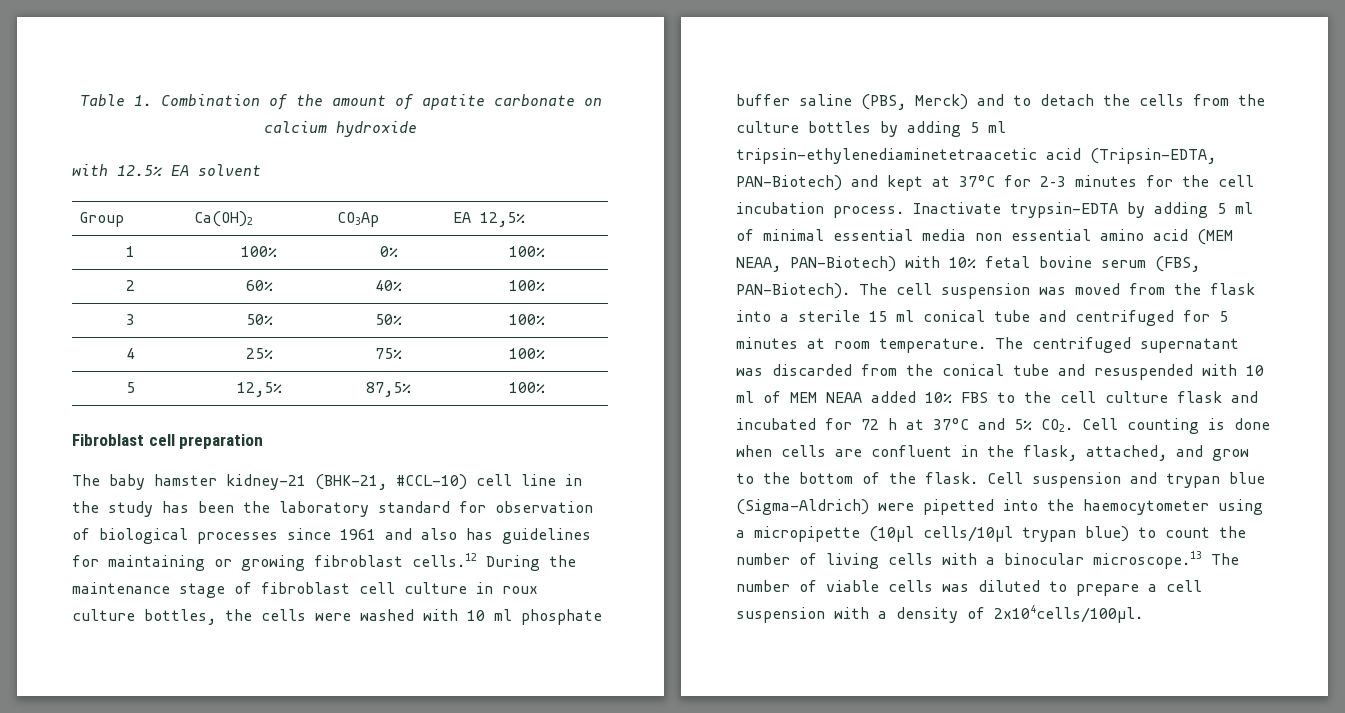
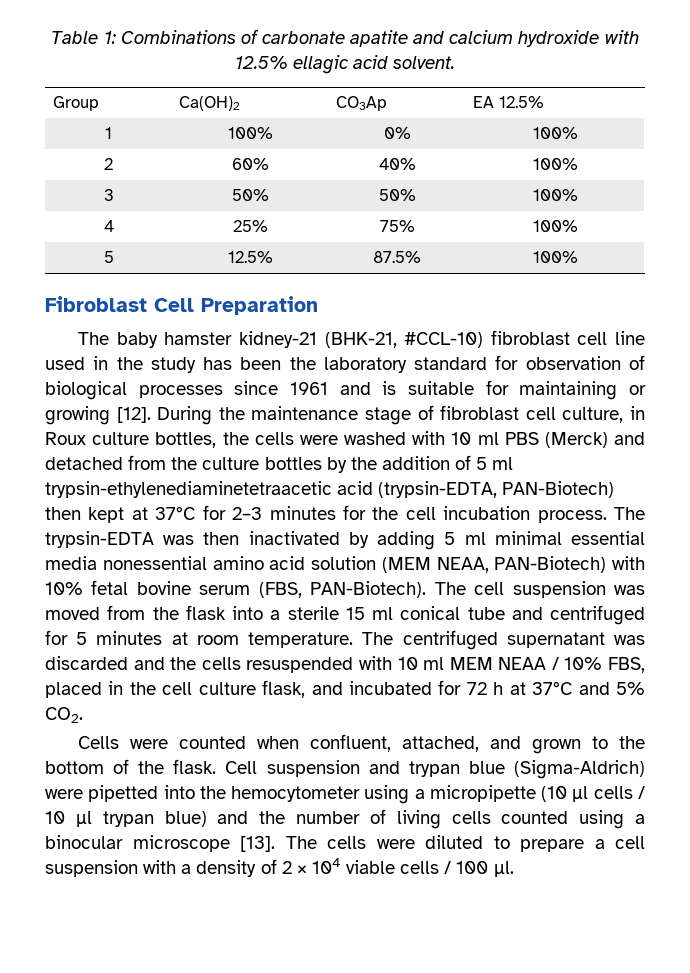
[133,94,602,110] 1. Combination of the amount of apatite carbonate on -> [103,29,445,47] 1: Combinations of carbonate apatite and
(417, 129) // -> (600, 38) none
[171,164,261,176] EA solvent -> [292,55,456,74] ellagic acid solvent.
[479,212,525,227] 12,5% -> [499,96,545,108] 12.5%
[236,382,282,397] [366,382,411,397] 12,5% | 87,5% -> [227,251,273,263] [373,251,421,263] 12.5% | 87.5%
[148,434,264,449] cell preparation -> [154,296,318,315] Cell Preparation
(467, 482) none -> [490,330,570,345] fibroblast
(556, 480) none -> [45,357,85,370] used
[421,528,591,544] also has guidelines -> [382,381,475,395] is suitable
[314,553,477,567] fibroblast cells.12 -> [116,407,151,423] [12].
[404,582,538,594] culture in roux -> [562,406,646,423] [45,432,86,445] culture, in Roux
[521,609,602,625] [736,94,1184,110] phosphate buffer saline (PBS, Merck) and to detach the cells -> [504,432,645,448] [45,457,123,470] PBS (Merck) and detached
[907,121,1006,137] [736,148,1216,164] [736,175,878,191] adding 5 ml tripsin-ethylenediaminetetraacetic acid (Tripsin-EDTA, PAN-Biotech) and -> [350,455,514,470] [45,481,615,498] [45,507,81,520] the addition of 5 ml trypsin-ethylenediaminetetraacetic acid (trypsin-EDTA, PAN-Biotech) then
[913,202,1253,218] [736,229,754,241] Inactivate trypsin-EDTA by adding 5 ml of -> [614,507,645,520] [45,531,486,550] The trypsin-EDTA was then inactivated by adding 5 ml
[975,229,1091,241] non essential -> [102,556,207,570] nonessential
(1188, 235) none -> [311,556,376,570] solution
[861,364,1085,376] from the conical tube and -> [133,657,241,670] and the cells
[763,391,781,403] of -> (445, 663) none
[871,391,1015,403] added 10% FBS to -> [551,657,645,673] [45,681,124,698] / 10% FBS, placed in
[1177,391,1222,403] flask -> [262,680,306,698] flask,
[1082,418,1270,434] [736,445,1077,461] Cell counting is done when cells are confluent in the flask, -> [78,734,392,752] // Cells were counted when confluent,
[1212,449,1249,461] grow -> [532,739,582,754] grown
[1083,499,1209,515] haemocytometer -> [231,786,361,802] hemocytometer
[869,526,1210,542] (10µl cells/10µl trypan blue) to count -> [541,786,645,802] [45,811,249,827] (10 µl cells / 10 µl trypan blue) and
[942,551,1239,569] [736,580,969,592] with a binocular microscope.13 The number of viable cells was -> [501,810,645,829] [45,835,415,852] counted using a binocular microscope [13]. The cells were
[994,605,1143,623] 2x104cells/100µl. -> [281,858,514,877] 2 × 104 viable cells / 100 µl.

